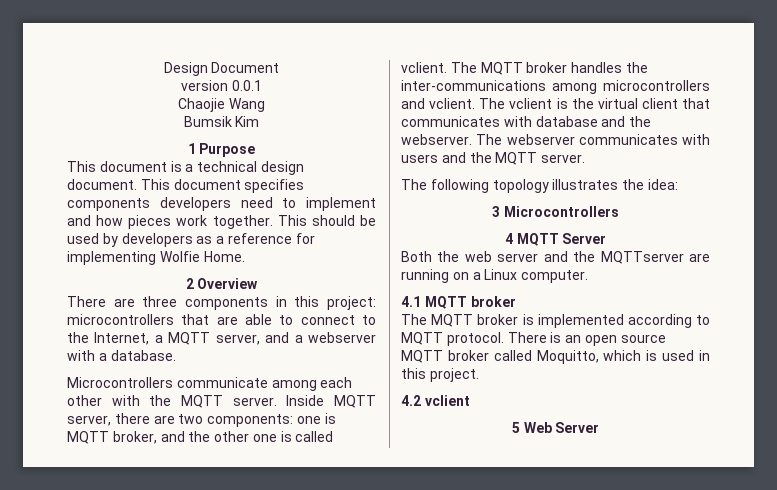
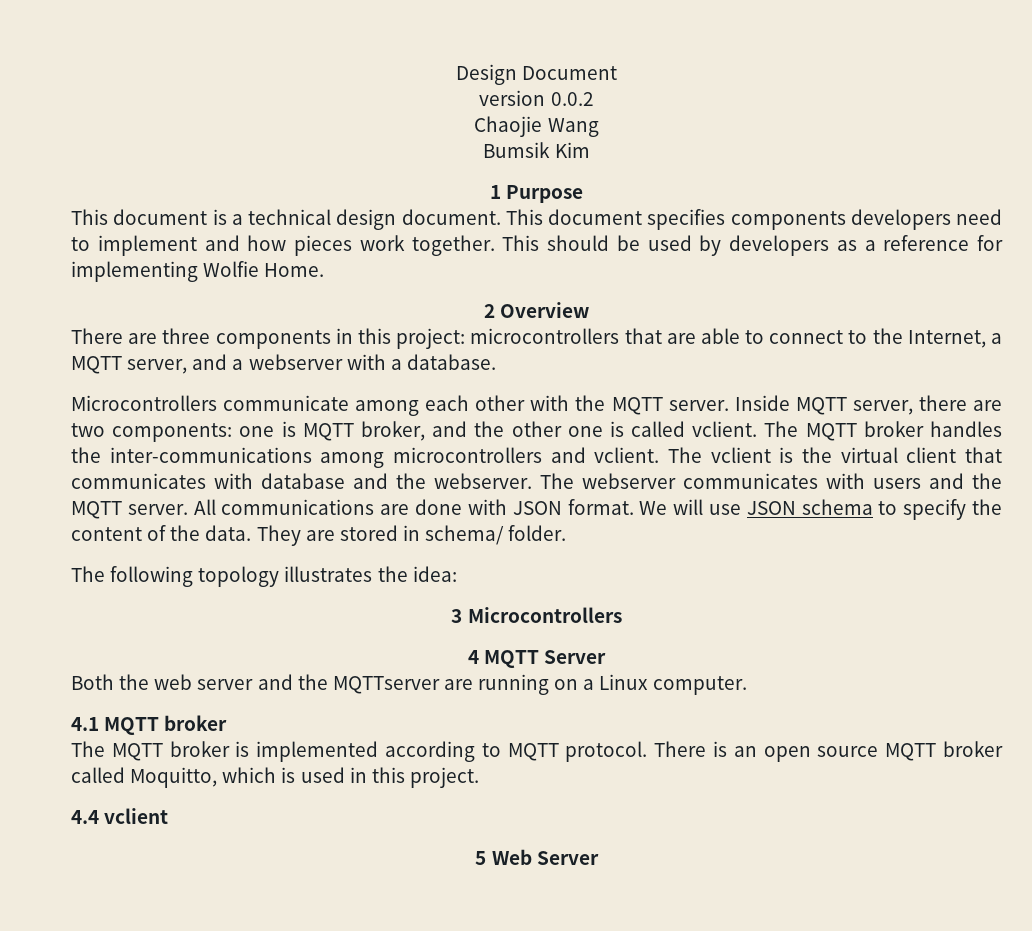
[231,80,262,91] 0.0.1 -> [550,92,594,106] 0.0.2
(586, 158) none -> [193,499,1002,520] [71,525,567,546] All communications are done with JSON format. We will use JSON schema to specify the content of the data. They are stored in schema/ folder.
[401,395,421,406] 4.2 -> [71,810,99,824] 4.4

